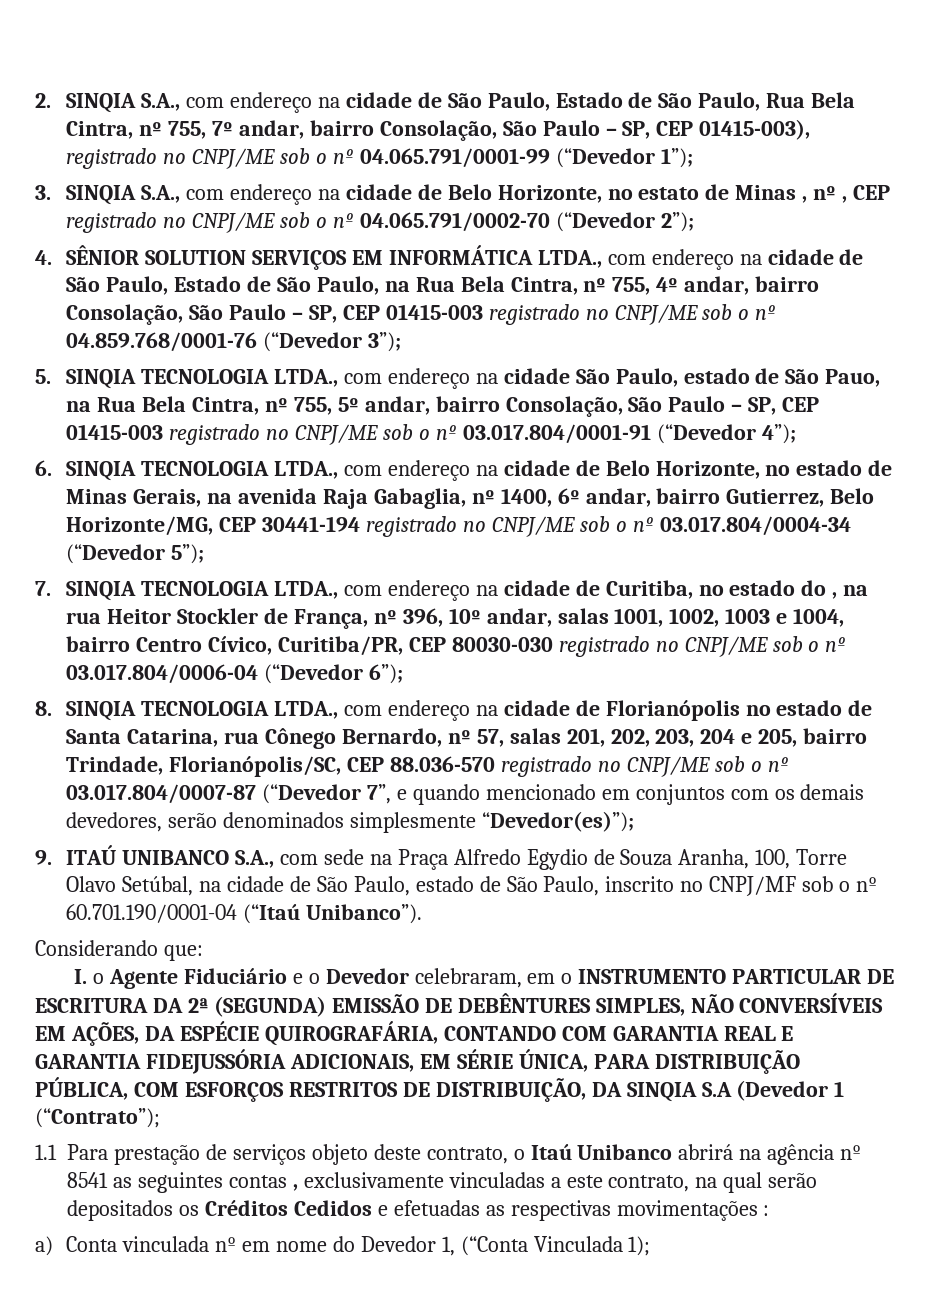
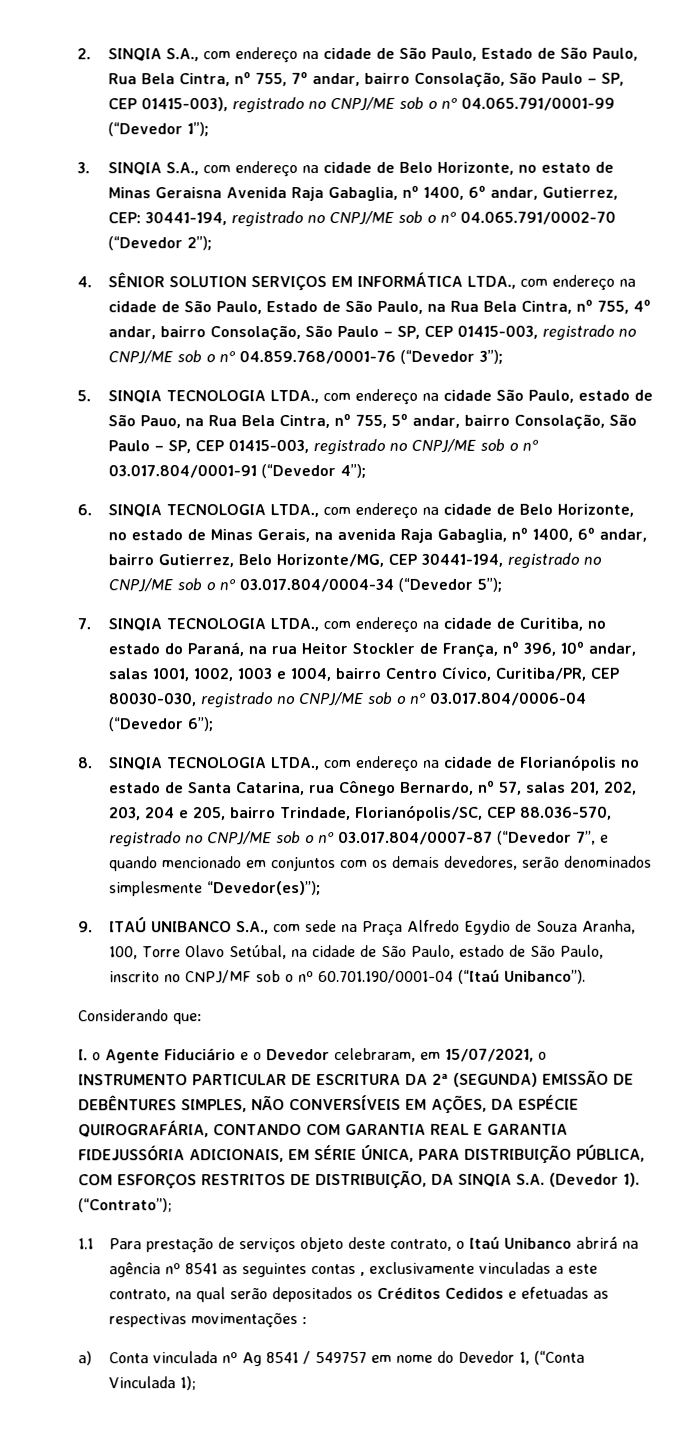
[802,185,891,203] , nº , CEP -> [155,185,619,202] [108,211,228,226] Geraisna Avenida Raja Gabaglia, nº 1400, 6º andar, Gutierrez, CEP: 30441-194,
[385,304,483,320] 01415-003 -> [457,324,539,339] 01415-003,
[66,424,164,440] 01415-003 -> [228,439,310,454] 01415-003,
[261,516,360,532] 30441-194 -> [421,552,504,567] 30441-194,
[832,592,838,599] , -> [187,642,245,657] Paraná,
[451,637,553,652] 80030-030 -> [108,692,197,707] 80030-030,
[389,756,495,772] 88.036-570 -> [520,805,613,820] 88.036-570,
(556, 978) none -> [445,1047,534,1062] 15/07/2021,
[701,1080,845,1101] S.A (Devedor 1 -> [516,1172,640,1187] S.A. (Devedor 1).
(236, 1244) none -> [242,1351,368,1367] Ag 8541 / 549757

